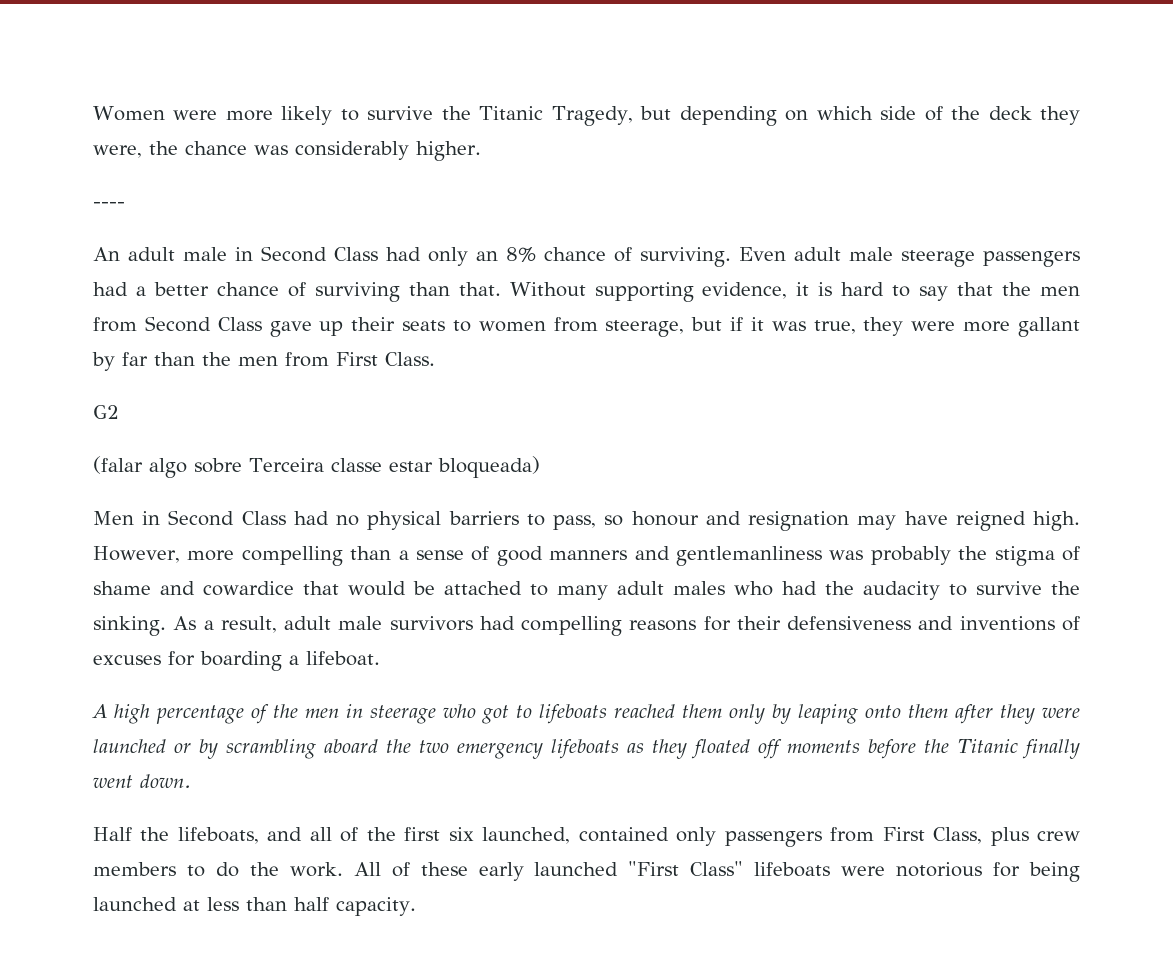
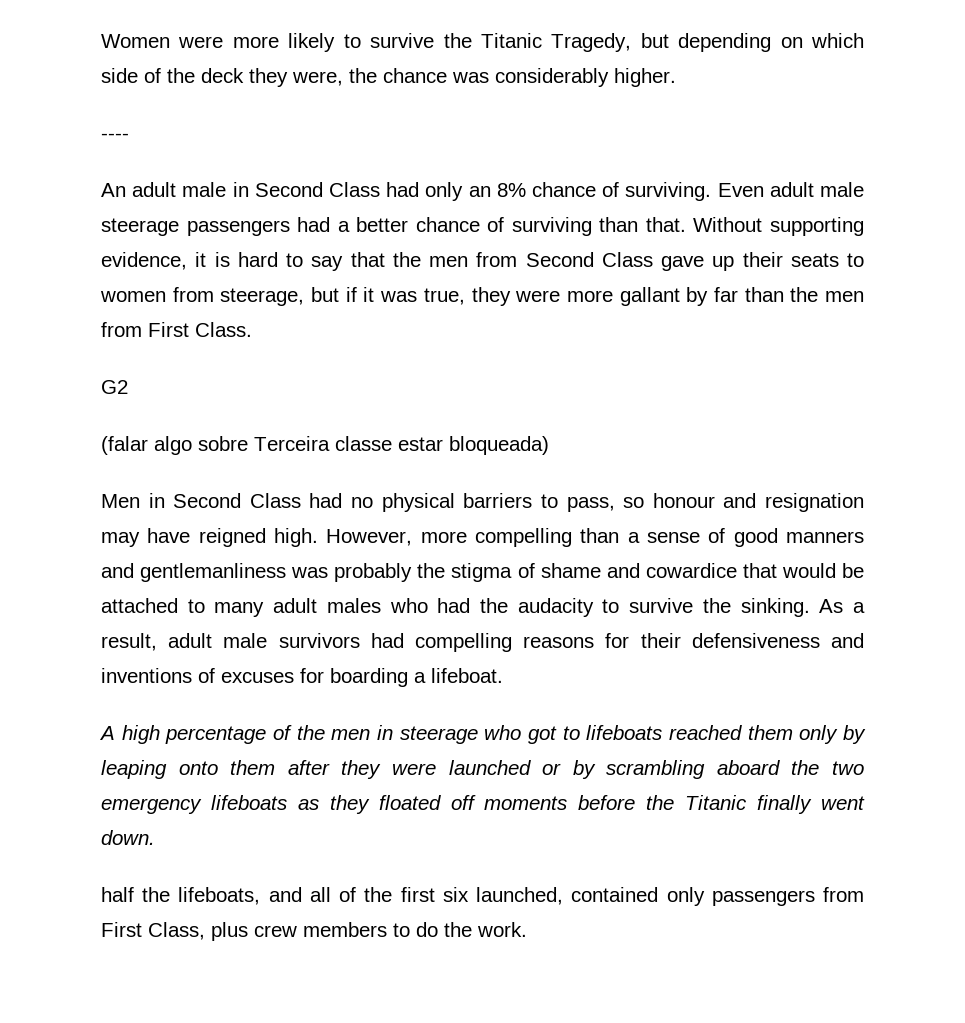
[93,827,132,841] Half -> [101,887,134,902] half
[353,861,1080,882] [93,897,416,916] All of these early launched "First Class" lifeboats were notorious for being launched at less than half capacity. -> (527, 929) none

